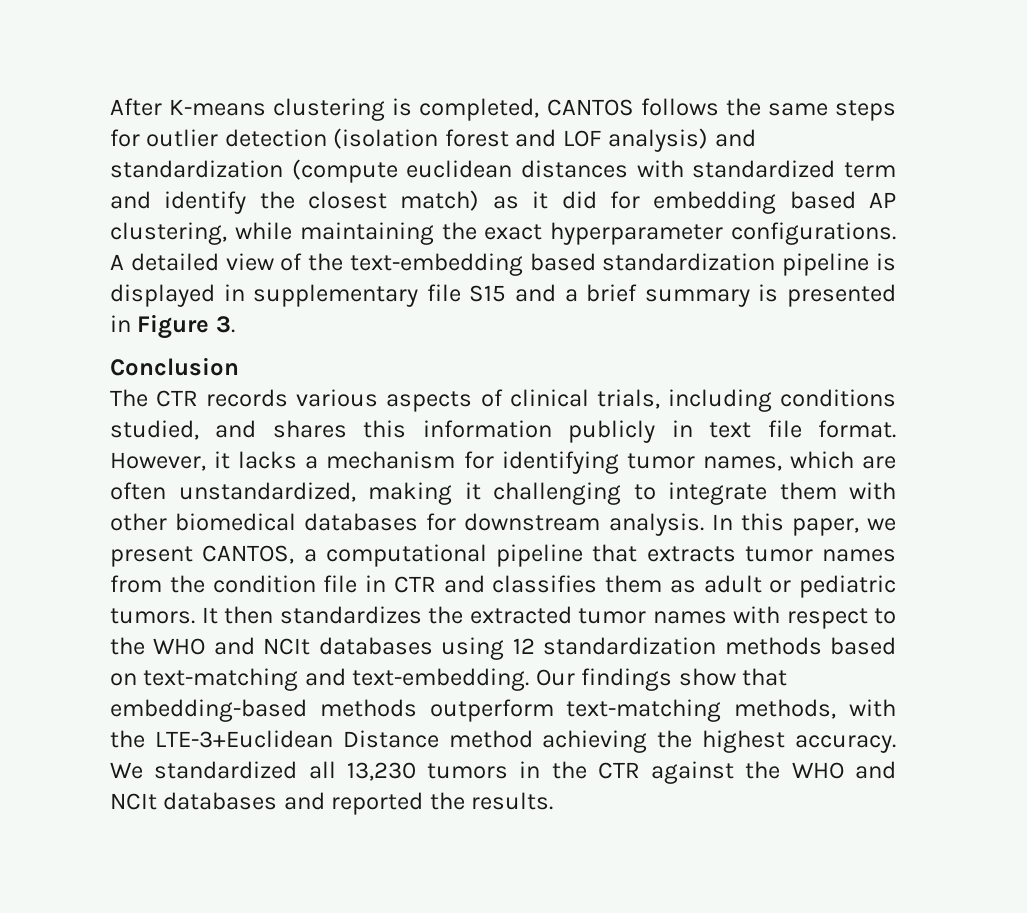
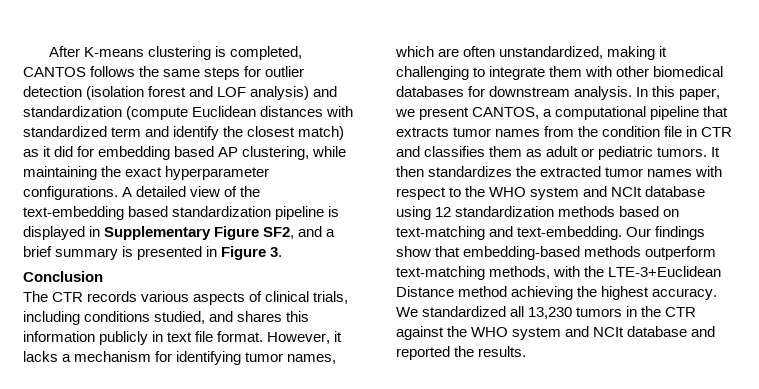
[406,160,513,178] euclidean -> [192,106,257,117] Euclidean
[253,284,507,307] supplementary file S15 -> [104,226,295,240] Supplementary Figure SF2,
[213,637,433,655] and NCIt databases -> [530,186,706,200] system and NCIt database
[854,761,896,779] [110,792,278,810] and NCIt databases -> [512,326,688,340] system and NCIt database

